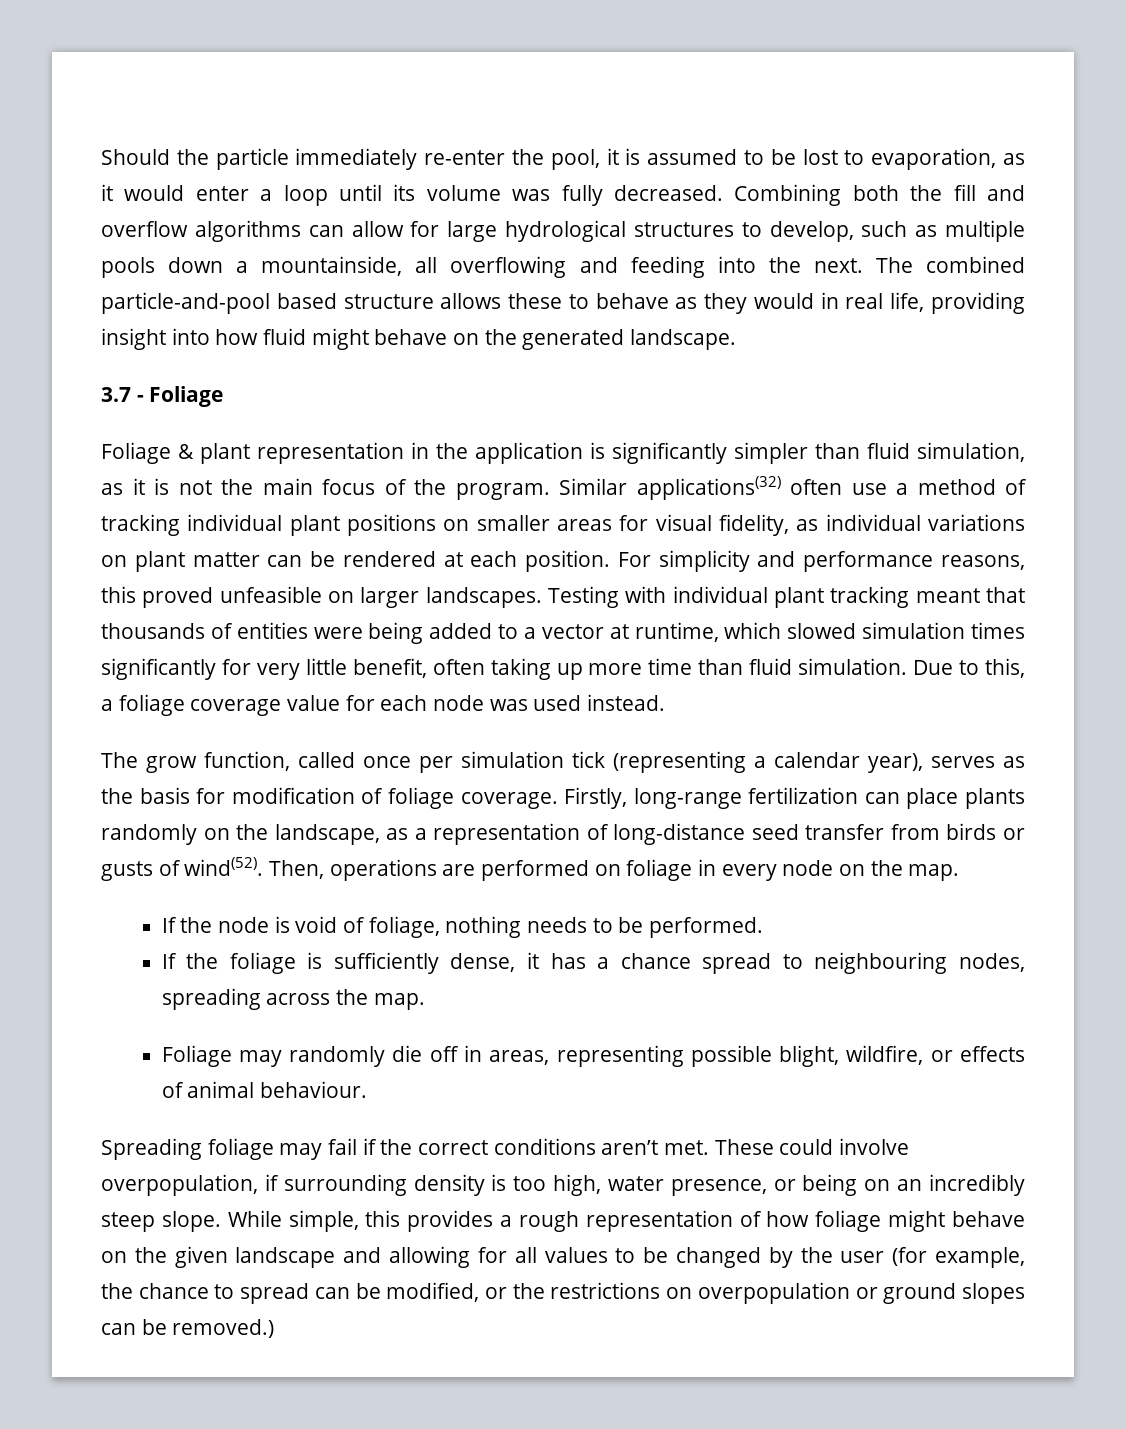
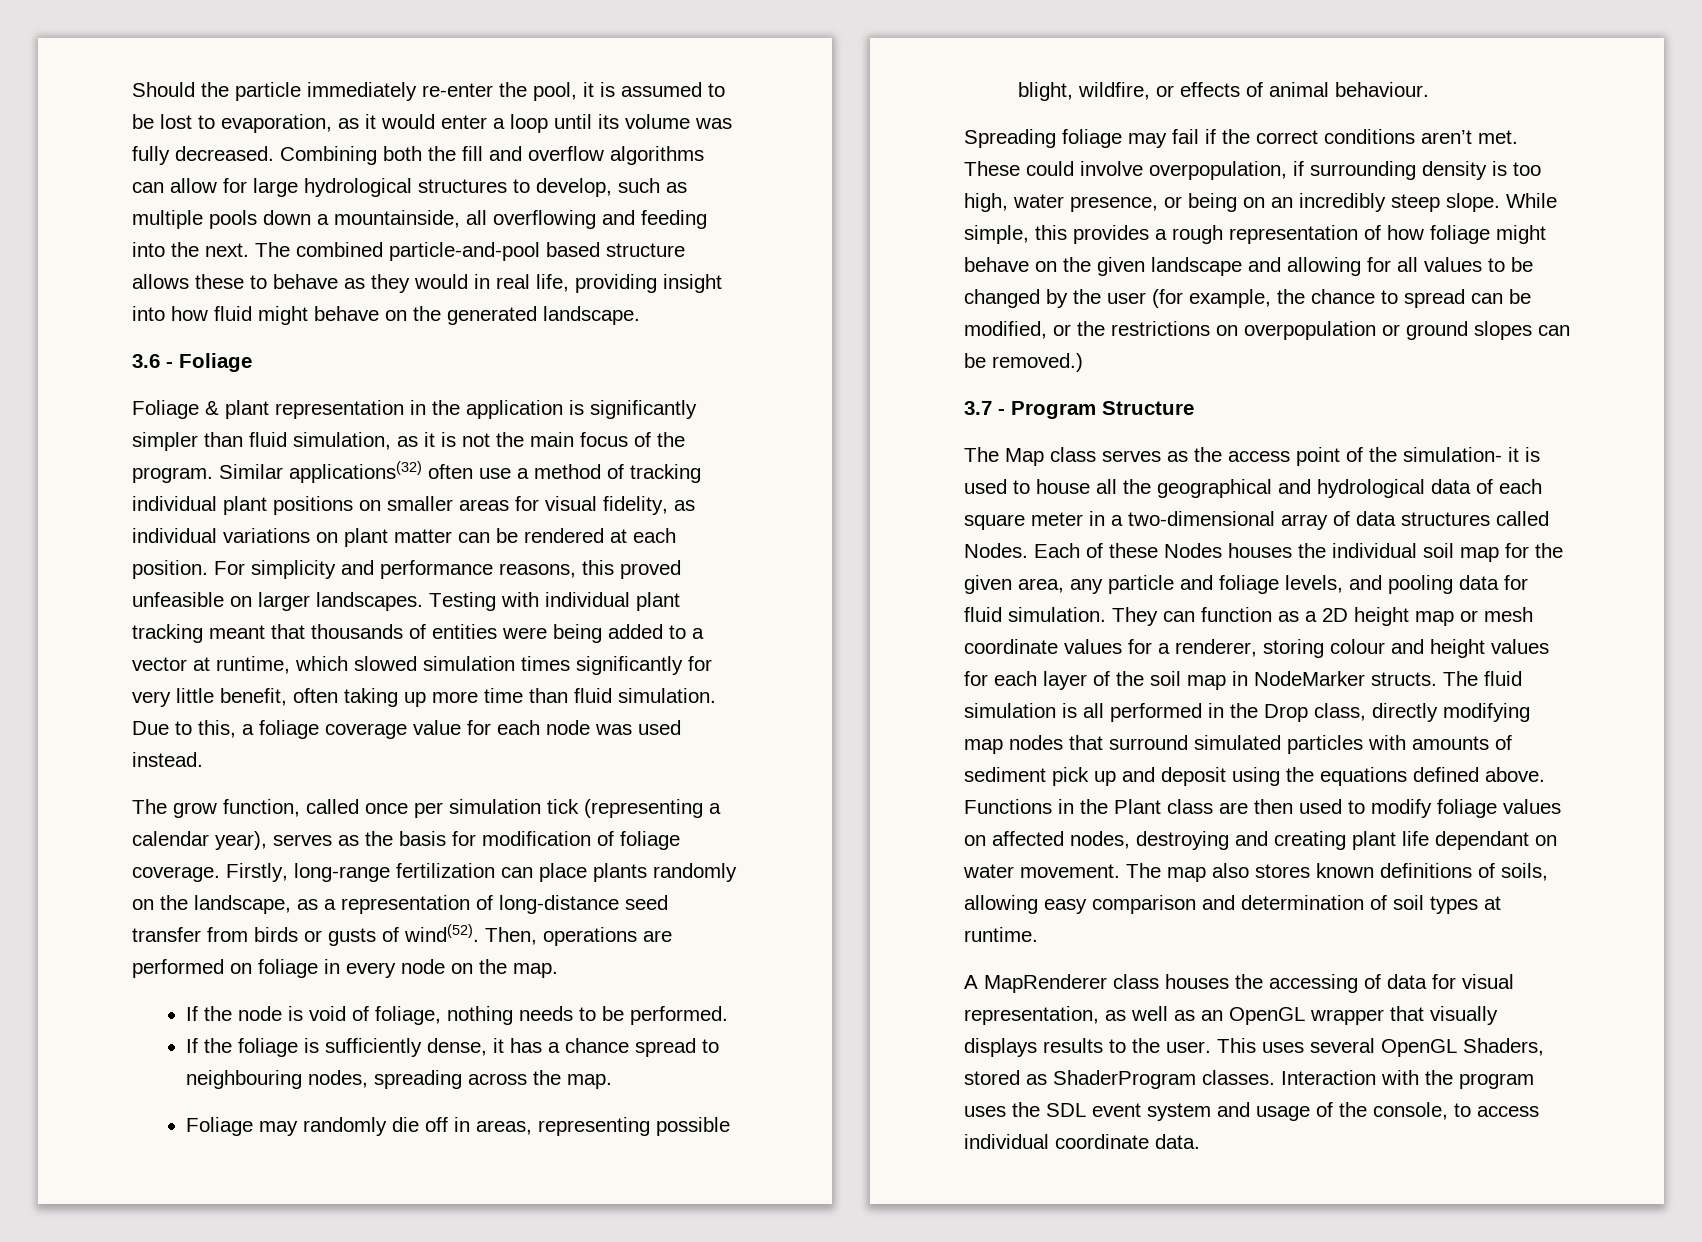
[101,387,131,402] 3.7 -> [132,354,160,368] 3.6
(275, 1328) none -> [964,401,1194,419] [964,447,1540,466] [964,479,1542,498] [964,511,1549,530] [964,543,1563,562] [964,575,1528,594] [964,607,1533,626] [964,639,1549,658] [964,671,1522,690] [964,703,1530,722] [964,735,1512,754] [964,767,1545,786] [964,799,1561,818] [964,831,1557,850] [963,863,1548,882] [964,895,1501,914] [964,927,1038,942] [964,974,1514,993] [964,1006,1498,1025] [964,1038,1544,1057] [964,1070,1534,1089] [964,1102,1539,1121] [964,1134,1200,1149] // 3.7 - Program Structure // The Map class serves as the access point of the simulation- it is used to house all the geographical and hydrological data of each square meter in a two-dimensional array of data structures called Nodes. Each of these Nodes houses the individual soil map for the given area, any particle and foliage levels, and pooling data for fluid simulation. They can function as a 2D height map or mesh coordinate values for a renderer, storing colour and height values for each layer of the soil map in NodeMarker structs. The fluid simulation is all performed in the Drop class, directly modifying map nodes that surround simulated particles with amounts of sediment pick up and deposit using the equations defined above. Functions in the Plant class are then used to modify foliage values on affected nodes, destroying and creating plant life dependant on water movement. The map also stores known definitions of soils, allowing easy comparison and determination of soil types at runtime. // A MapRenderer class houses the accessing of data for visual representation, as well as an OpenGL wrapper that visually displays results to the user. This uses several OpenGL Shaders, stored as ShaderProgram classes. Interaction with the program uses the SDL event system and usage of the console, to access individual coordinate data.

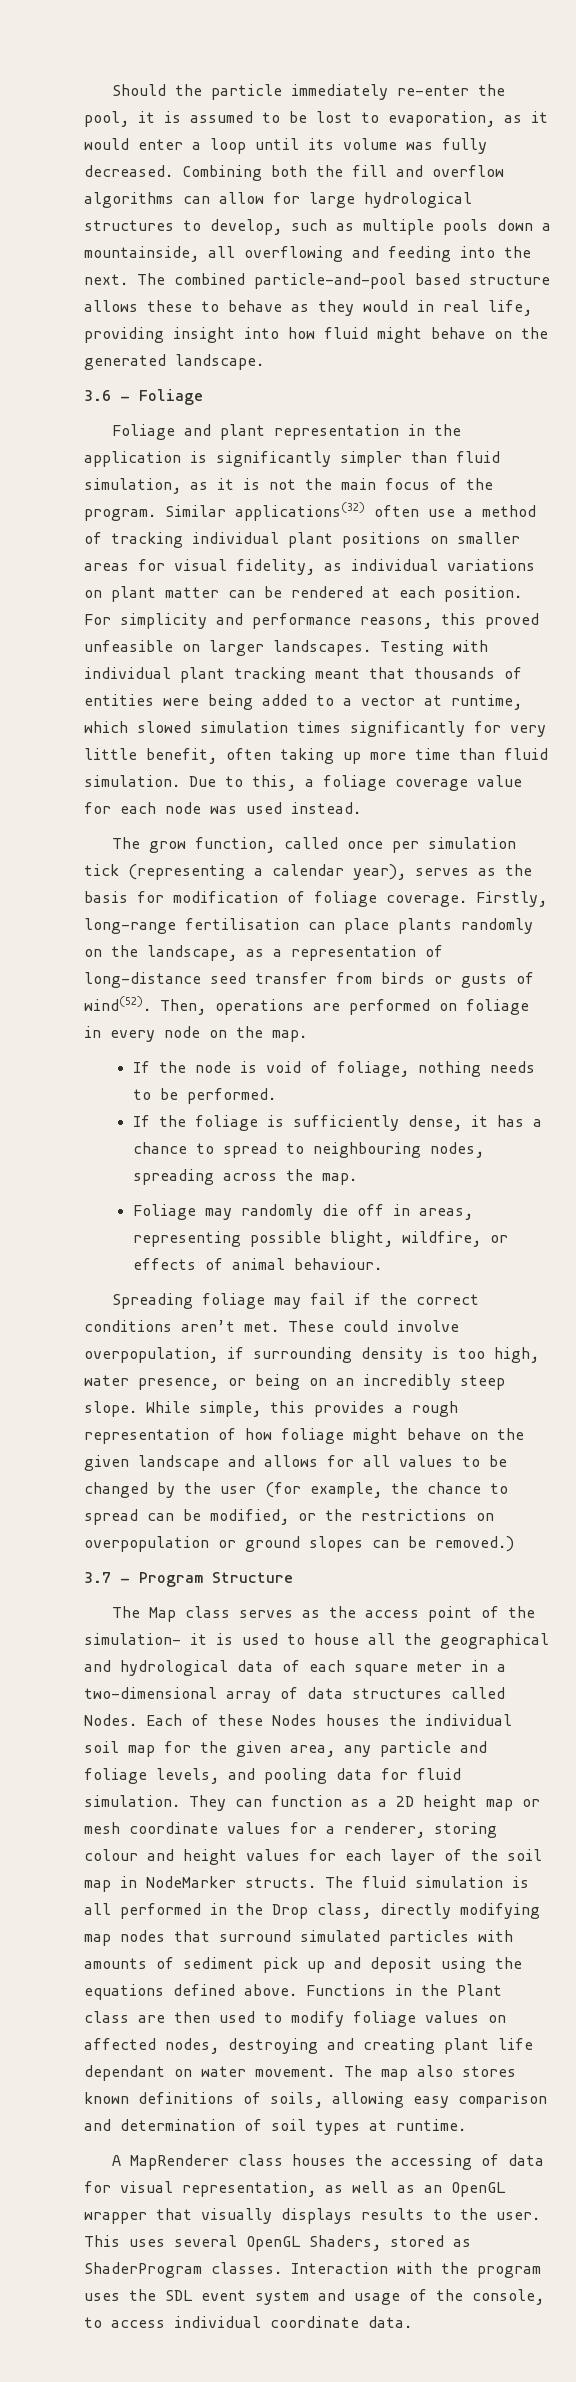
[205,401,219,415] & -> [184,424,212,436] and
[396,863,495,878] fertilization -> [185,918,299,930] fertilisation
(630, 1045) none -> [195,1143,214,1154] to
[1287,257,1361,276] allowing -> [264,1455,318,1467] allows

